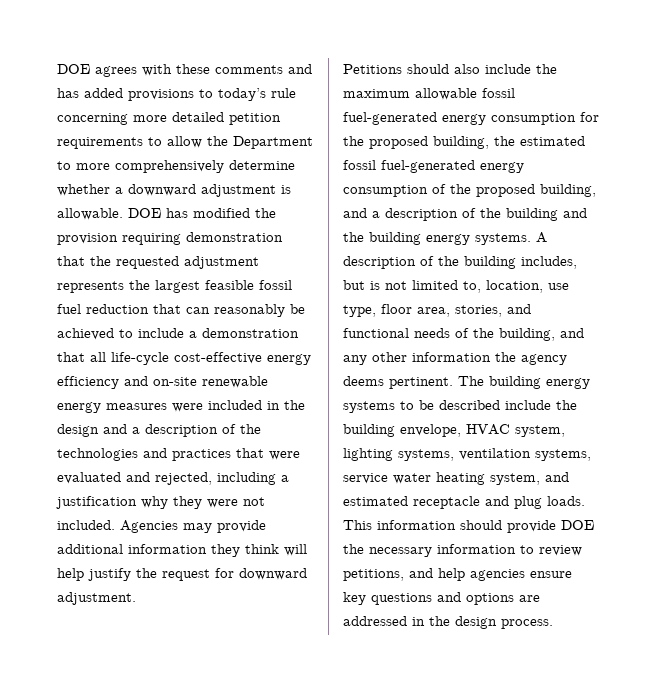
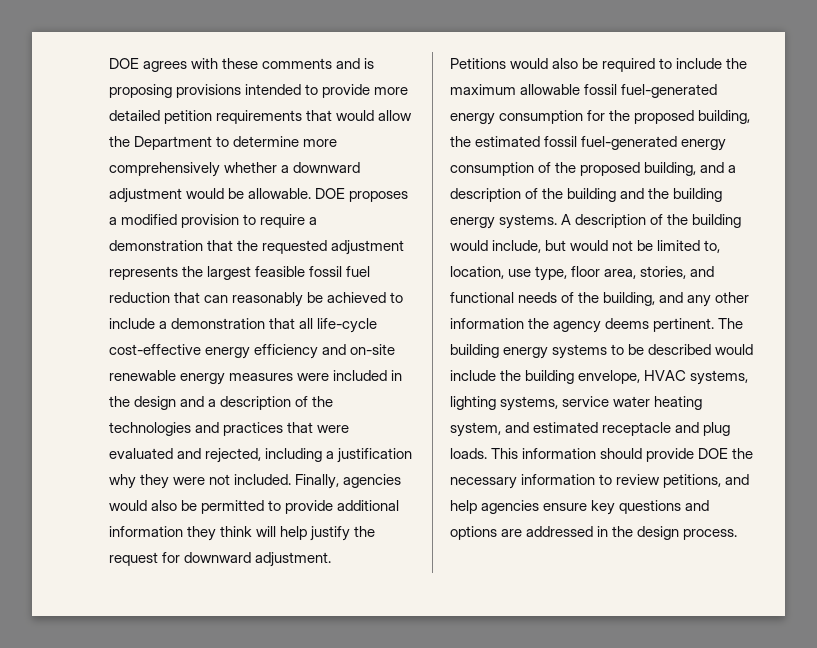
[57,88,296,101] [57,113,128,125] has added provisions to today’s rule concerning -> [364,58,375,69] [109,84,371,98] is proposing provisions intended to provide
[148,137,162,146] to -> [306,110,375,121] that would
(71, 165) none -> [233,136,300,147] determine
[229,160,295,170] determine -> (220, 169) none
[281,185,291,194] [57,208,276,220] [57,233,181,245] is allowable. DOE has modified the provision requiring -> [186,188,409,202] [109,214,318,228] would be allowable. DOE proposes a modified provision to require a
[120,520,212,533] Agencies may -> [295,474,402,489] [109,500,282,514] Finally, agencies would also be permitted to
[407,64,480,74] should also -> [510,58,673,72] would also be required to
[521,256,577,269] [343,280,407,290] includes, but is not -> [450,240,654,253] would include, but would not be
(500, 405) none -> [715,344,754,355] would
[515,425,565,437] system, -> [690,370,749,385] systems,
[459,448,591,461] ventilation systems, -> (559, 403) none

